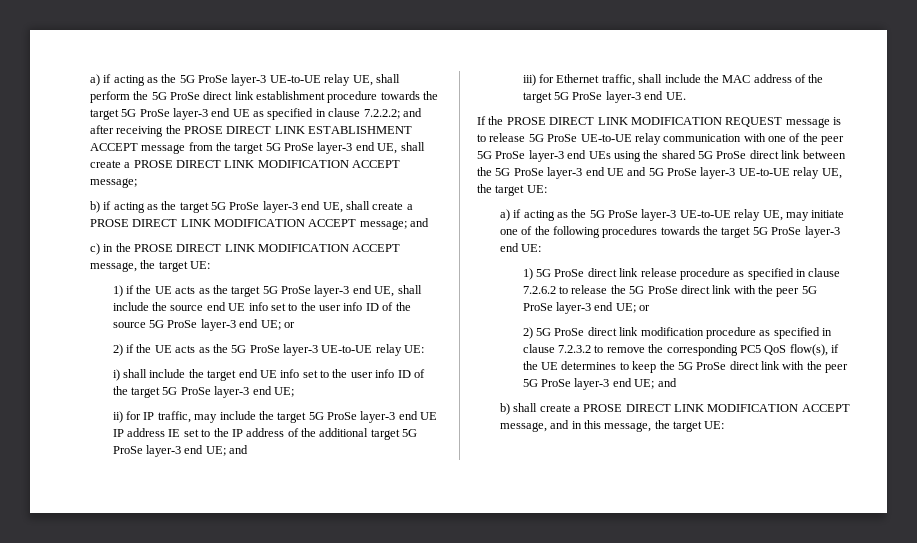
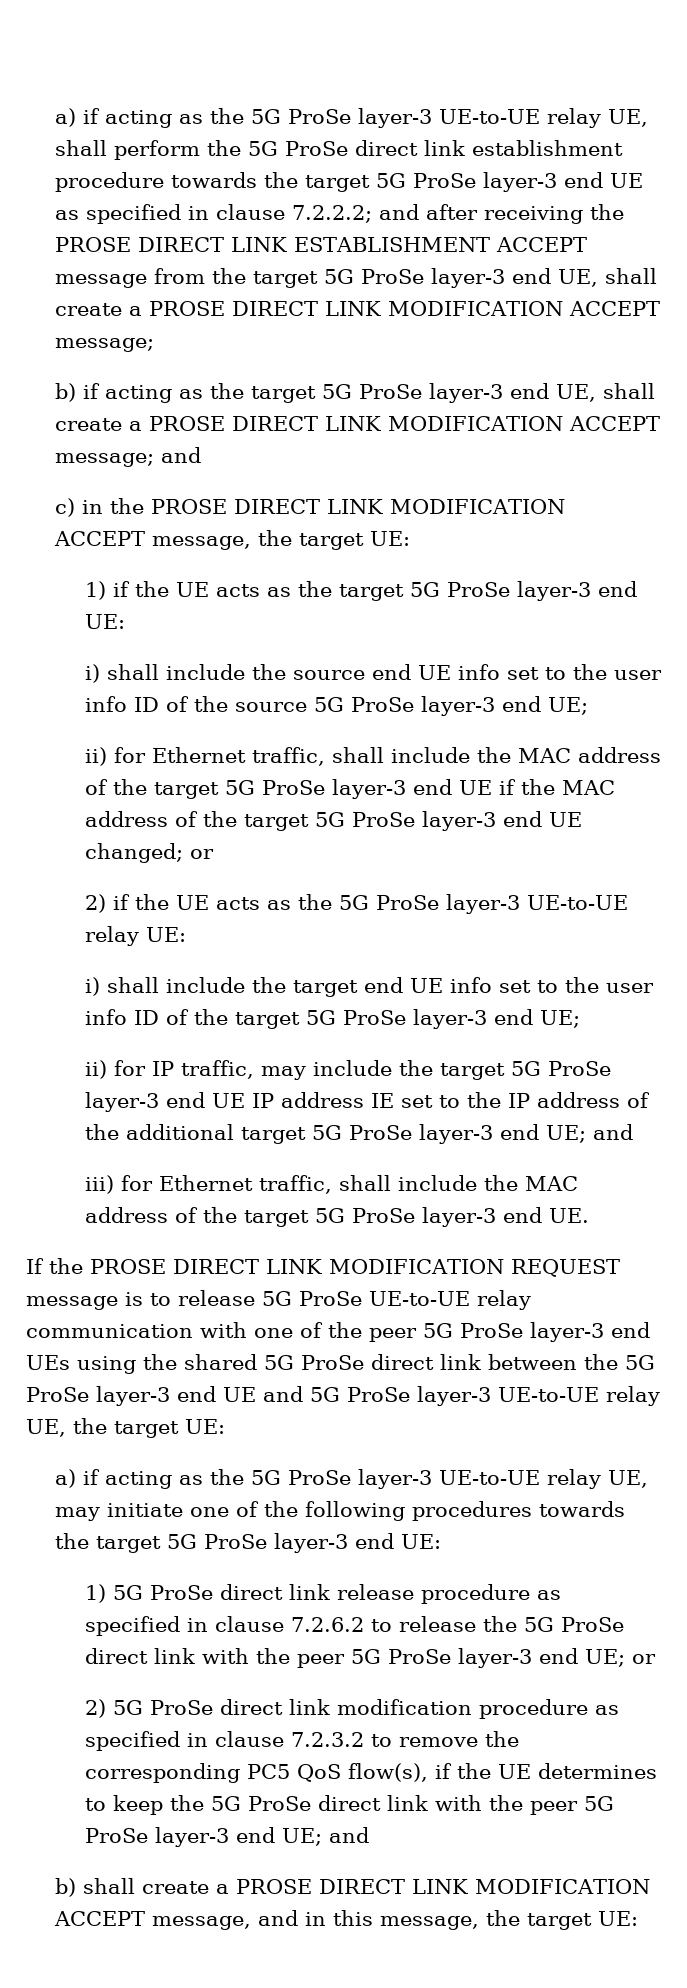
[374,286,395,297] UE, -> [84,614,125,629] [84,664,100,683] UE: // i)
(281, 325) none -> [84,747,661,766] [84,779,615,799] [84,811,582,831] [84,843,183,863] // ii) for Ethernet traffic, shall include the MAC address of the target 5G ProSe layer-3 end UE if the MAC address of the target 5G ProSe layer-3 end UE changed;

